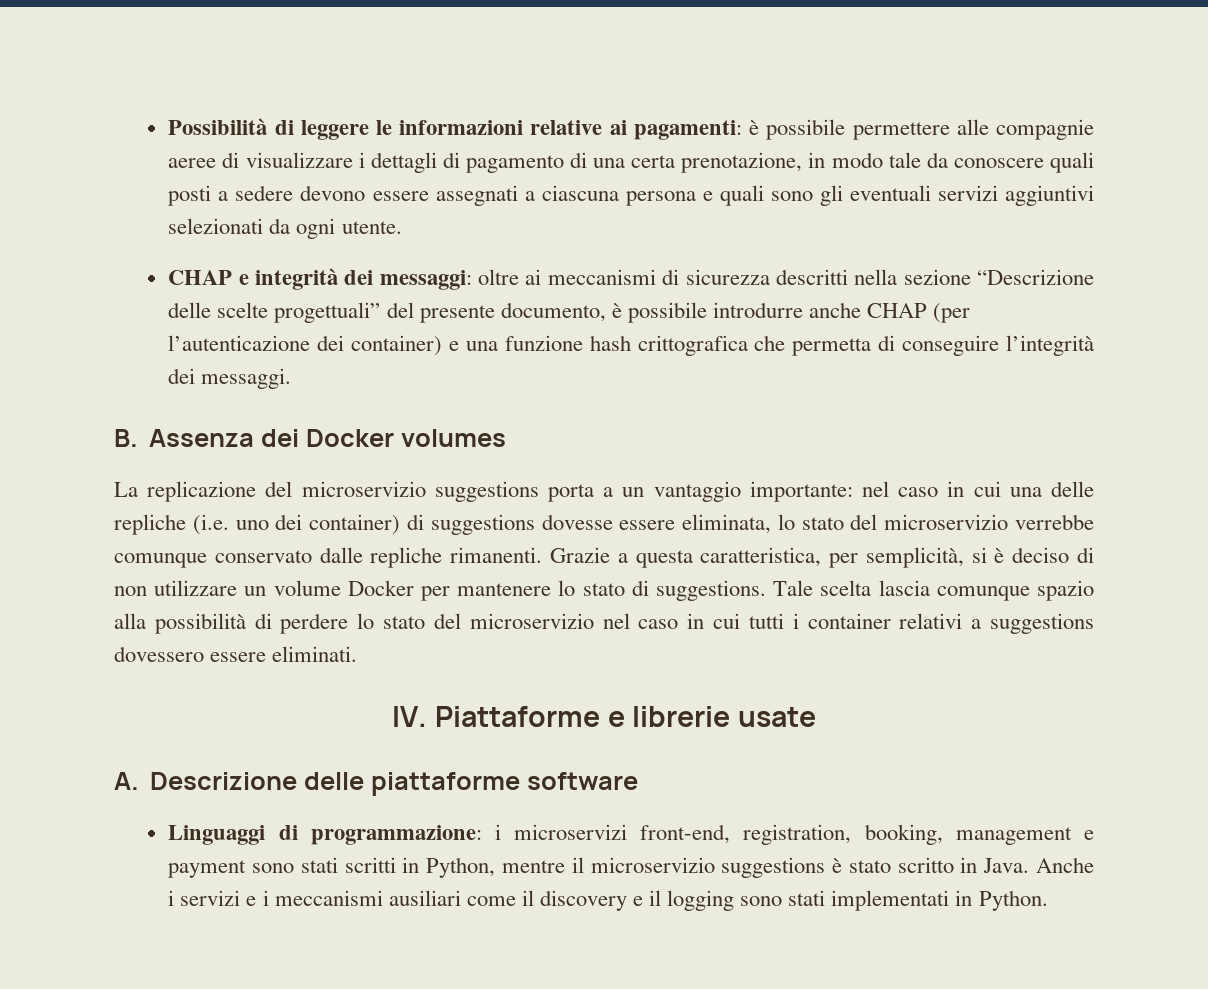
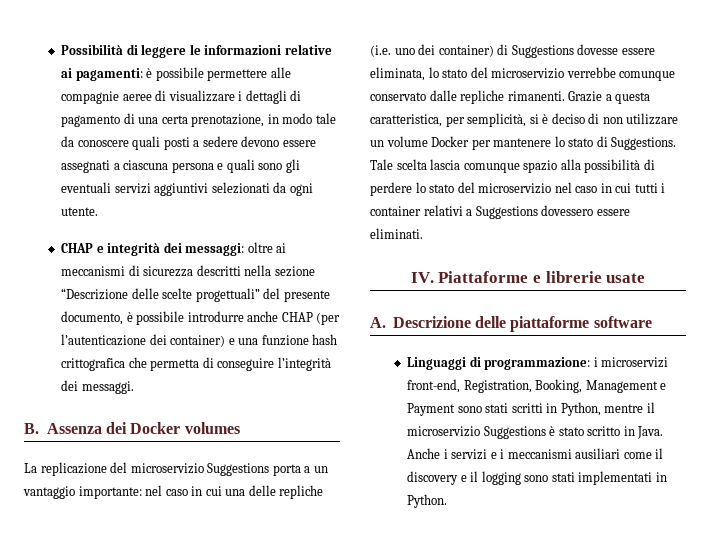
[434,481,539,502] suggestions -> [207,463,270,476] Suggestions
[430,514,535,535] suggestions -> [511,45,574,58] Suggestions
[656,580,766,601] suggestions. -> [611,137,677,150] Suggestions.
[990,613,1095,634] suggestions -> [475,206,538,219] Suggestions
[743,824,1094,845] [168,860,247,878] registration, booking, management e payment -> [463,379,667,393] [407,403,456,416] Registration, Booking, Management e Payment
[721,857,826,878] suggestions -> [483,426,546,439] Suggestions

